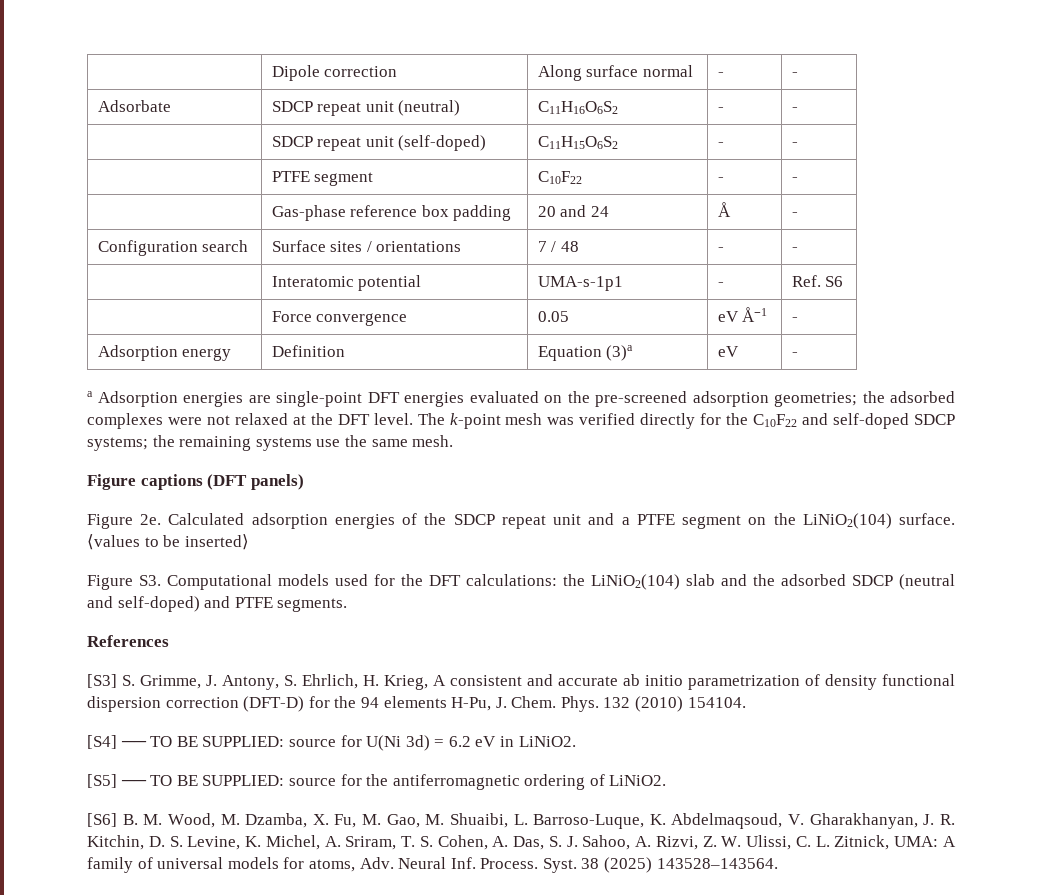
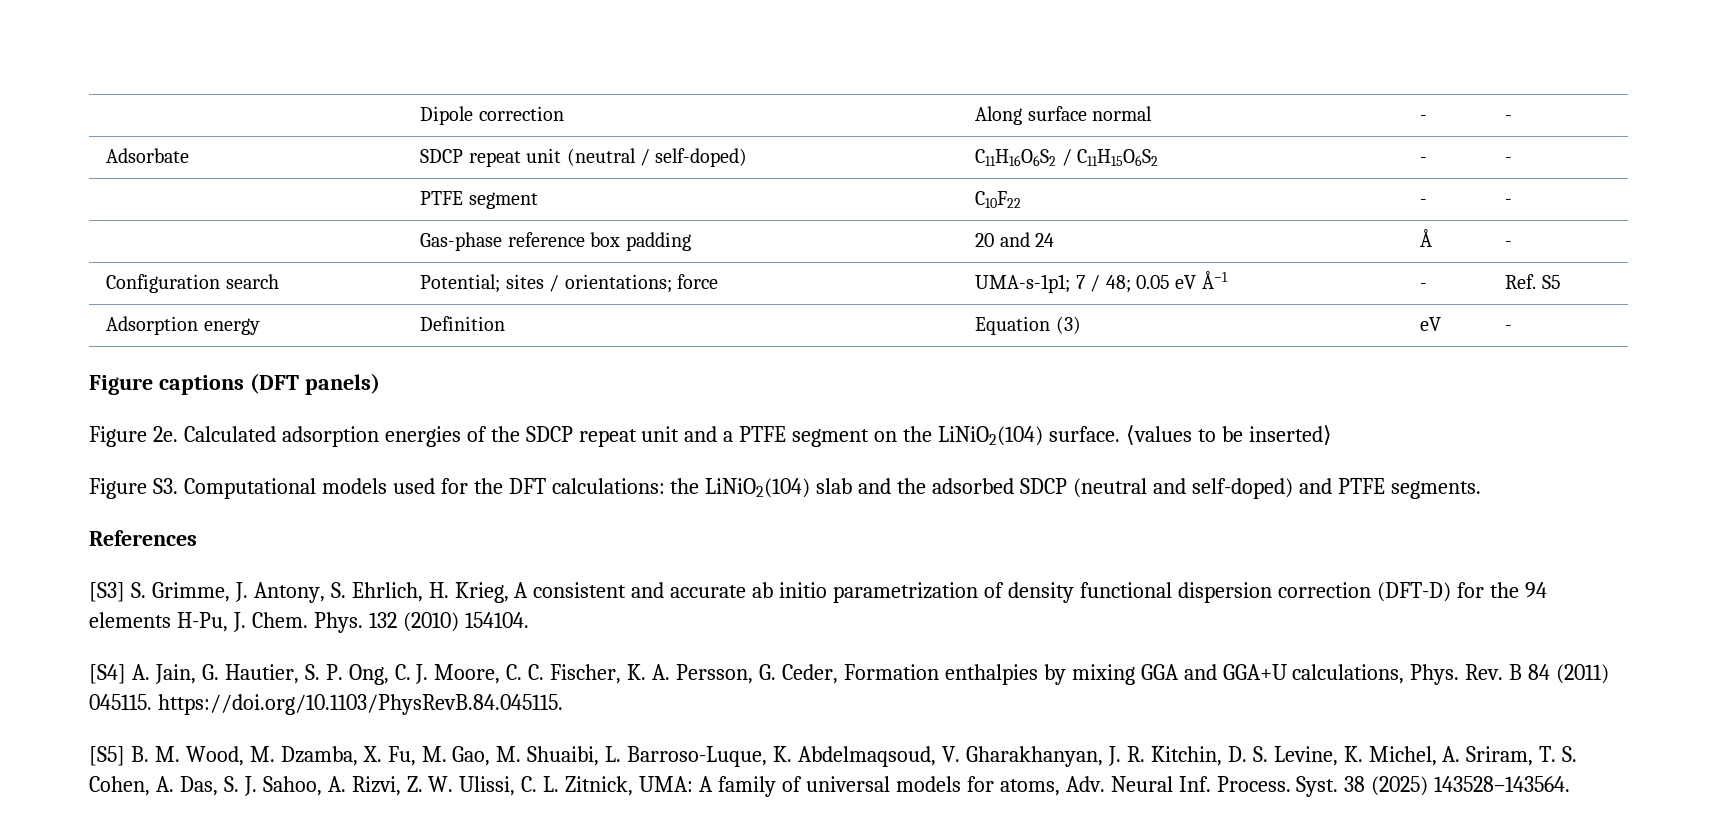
[398,100,461,116] [537,101,618,114] [717,107,724,112] [791,107,798,112] [271,135,487,151] (neutral) | C11H16O6S2 | - | - // | SDCP repeat unit (self-doped) | -> [566,148,748,167] [975,149,1072,166] (neutral / self-doped) | C11H16O6S2 /
[271,240,326,252] Surface -> [420,274,501,293] Potential;
[376,241,462,252] [537,241,579,252] [717,247,724,252] [791,247,798,252] [271,275,422,291] [537,276,623,291] [717,282,724,287] [791,275,844,287] [271,311,408,326] [537,311,569,322] [717,307,768,322] [791,317,798,322] orientations | 7 / 48 | - | - // | Interatomic potential | UMA-s-1p1 | - | Ref. S6 // | Force convergence | 0.05 | eV Å−1 | - -> [564,274,718,293] [975,271,1228,293] [1420,283,1428,289] [1505,274,1561,289] orientations; force | UMA-s-1p1; 7 / 48; 0.05 eV Å−1 | - | Ref. S5
[606,345,634,361] (3)a -> [1055,316,1081,334] (3)
[87,391,955,407] [87,413,955,429] [87,435,454,451] // a Adsorption energies are single-point DFT energies evaluated on the pre-screened adsorption geometries; the adsorbed complexes were not relaxed at the DFT level. The k-point mesh was verified directly for the C10F22 and self-doped SDCP systems; the remaining systems use the same mesh. -> (1513, 328) none
[120,735,576,751] [87,774,667,790] [87,813,117,827] ── TO BE SUPPLIED: source for U(Ni 3d) = 6.2 eV in LiNiO2. // [S5] ── TO BE SUPPLIED: source for the antiferromagnetic ordering of LiNiO2. // [S6] -> [131,664,1610,685] [89,694,563,715] [89,746,125,766] A. Jain, G. Hautier, S. P. Ong, C. J. Moore, C. C. Fischer, K. A. Persson, G. Ceder, Formation enthalpies by mixing GGA and GGA+U calculations, Phys. Rev. B 84 (2011) 045115. https://doi.org/10.1103/PhysRevB.84.045115. // [S5]

